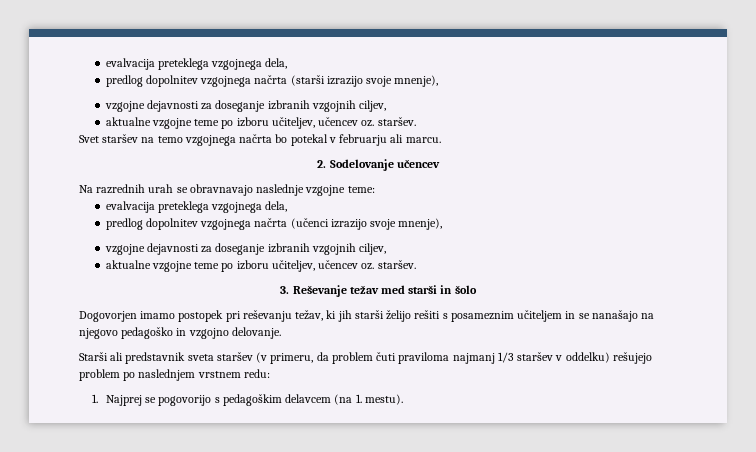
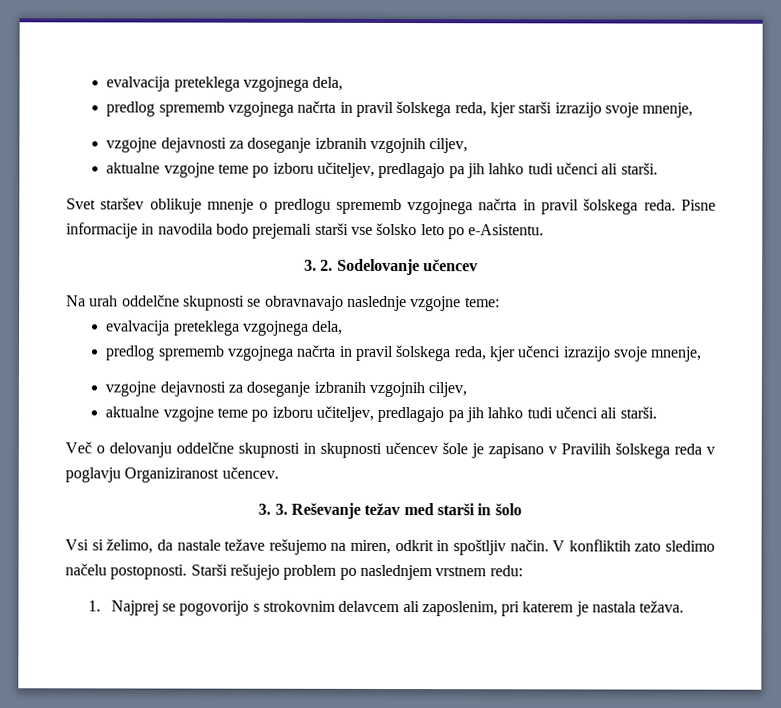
[105,58,288,70] [105,75,439,87] evalvacija preteklega vzgojnega dela, // predlog dopolnitev vzgojnega načrta (starši izrazijo svoje mnenje), -> [106,76,344,92] [106,100,694,118] evalvacija preteklega vzgojnega dela, // predlog sprememb vzgojnega načrta in pravil šolskega reda, kjer starši izrazijo svoje mnenje,
[318,117,416,127] [79,134,441,146] učencev oz. staršev. // Svet staršev na temo vzgojnega načrta bo potekal v februarju ali marcu. // -> [378,162,658,179] [66,197,716,215] [66,222,545,240] [304,259,318,271] predlagajo pa jih lahko tudi učenci ali starši. // Svet staršev oblikuje mnenje o predlogu sprememb vzgojnega načrta in pravil šolskega reda. Pisne informacije in navodila bodo prejemali starši vse šolsko leto po e-Asistentu. // 3.
[96,184,174,194] razrednih urah -> [89,294,245,311] urah oddelčne skupnosti
[145,218,443,230] dopolnitev vzgojnega načrta (učenci izrazijo svoje mnenje), -> [157,344,703,362] sprememb vzgojnega načrta in pravil šolskega reda, kjer učenci izrazijo svoje mnenje,
[318,260,416,270] [280,286,290,294] učencev oz. staršev. // 3. -> [377,406,657,423] [65,441,715,459] [65,466,279,483] [258,503,288,515] predlagajo pa jih lahko tudi učenci ali starši. // Več o delovanju oddelčne skupnosti in skupnosti učencev šole je zapisano v Pravilih šolskega reda v poglavju Organiziranost učencev. // 3. 3.
[79,310,655,322] [79,327,281,339] [79,352,610,364] Dogovorjen imamo postopek pri reševanju težav, ki jih starši želijo rešiti s posameznim učiteljem in se nanašajo na njegovo pedagoško in vzgojno delovanje. // Starši ali predstavnik sveta staršev (v primeru, da problem čuti praviloma najmanj 1/3 staršev v oddelku) -> [65,538,715,556] [65,563,228,580] Vsi si želimo, da nastale težave rešujemo na miren, odkrit in spoštljiv način. V konfliktih zato sledimo načelu postopnosti. Starši
[222,394,403,406] pedagoškim delavcem (na 1. mestu). -> [262,600,685,617] strokovnim delavcem ali zaposlenim, pri katerem je nastala težava.

